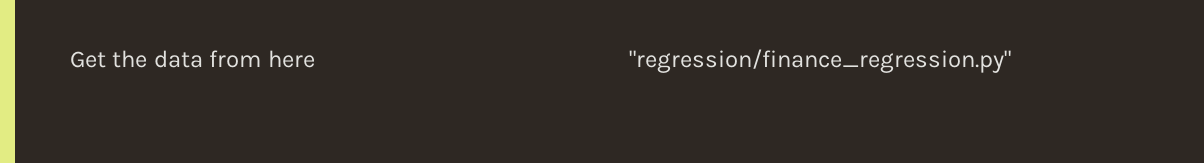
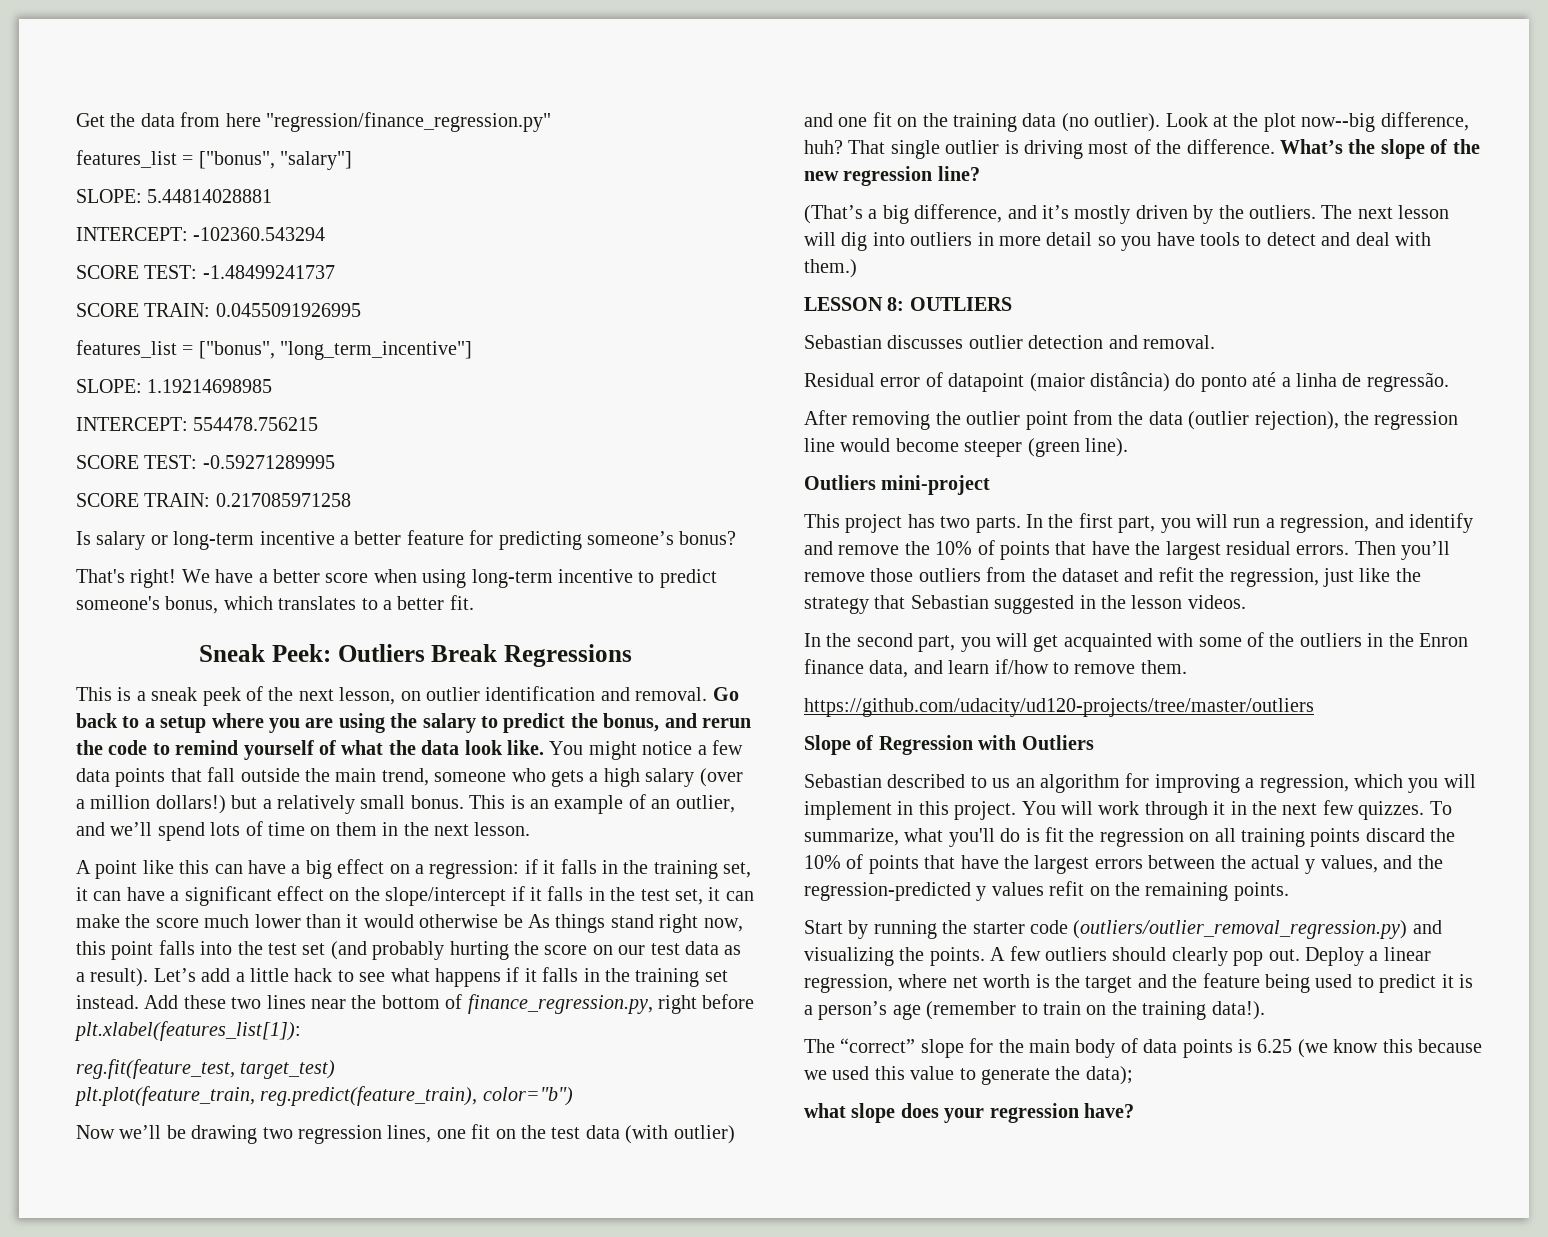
(1011, 61) none -> [76,150,353,170] [76,189,273,203] [76,227,326,241] [76,265,335,279] [76,303,361,317] [76,340,473,360] [76,379,273,393] [76,417,319,431] [76,455,335,469] [76,493,351,507] [76,530,737,550] [76,569,717,588] [76,595,474,614] [199,644,632,667] [76,686,739,706] [76,713,751,733] [76,740,743,760] [76,767,743,787] [76,794,735,814] [76,821,531,841] [76,859,752,879] [76,886,754,906] [76,914,743,933] [76,940,742,960] [76,967,728,987] [76,994,755,1014] [74,1021,301,1041] [76,1059,336,1079] [74,1086,573,1106] [76,1124,735,1144] [804,112,1469,132] [804,139,1480,159] [804,166,980,186] [804,204,1450,224] [804,232,1431,251] [804,259,857,278] [804,297,1012,311] [804,335,1215,349] [804,372,1449,392] [804,410,1459,430] [804,438,1128,457] [804,475,991,495] [804,513,1473,533] [804,540,1451,560] [804,567,1421,587] [804,595,1246,614] [804,632,1468,652] [804,659,1187,678] [804,698,1314,717] [804,735,1094,755] [804,773,1476,793] [804,800,1452,820] [804,827,1456,847] [804,854,1443,874] [804,881,1289,901] [804,920,1442,939] [804,946,1431,966] [804,973,1473,993] [804,1001,1265,1020] [804,1038,1482,1058] [804,1066,1133,1085] [804,1103,1134,1123] // features_list = ["bonus", "salary"] // SLOPE: 5.44814028881 // INTERCEPT: -102360.543294 // SCORE TEST: -1.48499241737 // SCORE TRAIN: 0.0455091926995 // features_list = ["bonus", "long_term_incentive"] // SLOPE: 1.19214698985 // INTERCEPT: 554478.756215 // SCORE TEST: -0.59271289995 // SCORE TRAIN: 0.217085971258 // Is salary or long-term incentive a better feature for predicting someone’s bonus? // That's right! We have a better score when using long-term incentive to predict someone's bonus, which translates to a better fit. // Sneak Peek: Outliers Break Regressions // This is a sneak peek of the next lesson, on outlier identification and removal. Go back to a setup where you are using the salary to predict the bonus, and rerun the code to remind yourself of what the data look like. You might notice a few data points that fall outside the main trend, someone who gets a high salary (over a million dollars!) but a relatively small bonus. This is an example of an outlier, and we’ll spend lots of time on them in the next lesson. // A point like this can have a big effect on a regression: if it falls in the training set, it can have a significant effect on the slope/intercept if it falls in the test set, it can make the score much lower than it would otherwise be As things stand right now, this point falls into the test set (and probably hurting the score on our test data as a result). Let’s add a little hack to see what happens if it falls in the training set instead. Add these two lines near the bottom of finance_regression.py, right before plt.xlabel(features_list[1]): // reg.fit(feature_test, target_test) // plt.plot(feature_train, reg.predict(feature_train), color="b") // Now we’ll be drawing two regression lines, one fit on the test data (with outlier) and one fit on the training data (no outlier). Look at the plot now--big difference, huh? That single outlier is driving most of the difference. What’s the slope of the new regression line? // (That’s a big difference, and it’s mostly driven by the outliers. The next lesson will dig into outliers in more detail so you have tools to detect and deal with them.) // LESSON 8: OUTLIERS // Sebastian discusses outlier detection and removal. // Residual error of datapoint (maior distância) do ponto até a linha de regressão. // After removing the outlier point from the data (outlier rejection), the regression line would become steeper (green line). // Outliers mini-project // This project has two parts. In the first part, you will run a regression, and identify and remove the 10% of points that have the largest residual errors. Then you’ll remove those outliers from the dataset and refit the regression, just like the strategy that Sebastian suggested in the lesson videos. // In the second part, you will get acquainted with some of the outliers in the Enron finance data, and learn if/how to remove them. // https://github.com/udacity/ud120-projects/tree/master/outliers // Slope of Regression with Outliers // Sebastian described to us an algorithm for improving a regression, which you will implement in this project. You will work through it in the next few quizzes. To summarize, what you'll do is fit the regression on all training points discard the 10% of points that have the largest errors between the actual y values, and the regression-predicted y values refit on the remaining points. // Start by running the starter code (outliers/outlier_removal_regression.py) and visualizing the points. A few outliers should clearly pop out. Deploy a linear regression, where net worth is the target and the feature being used to predict it is a person’s age (remember to train on the training data!). // The “correct” slope for the main body of data points is 6.25 (we know this because we used this value to generate the data); // what slope does your regression have?

